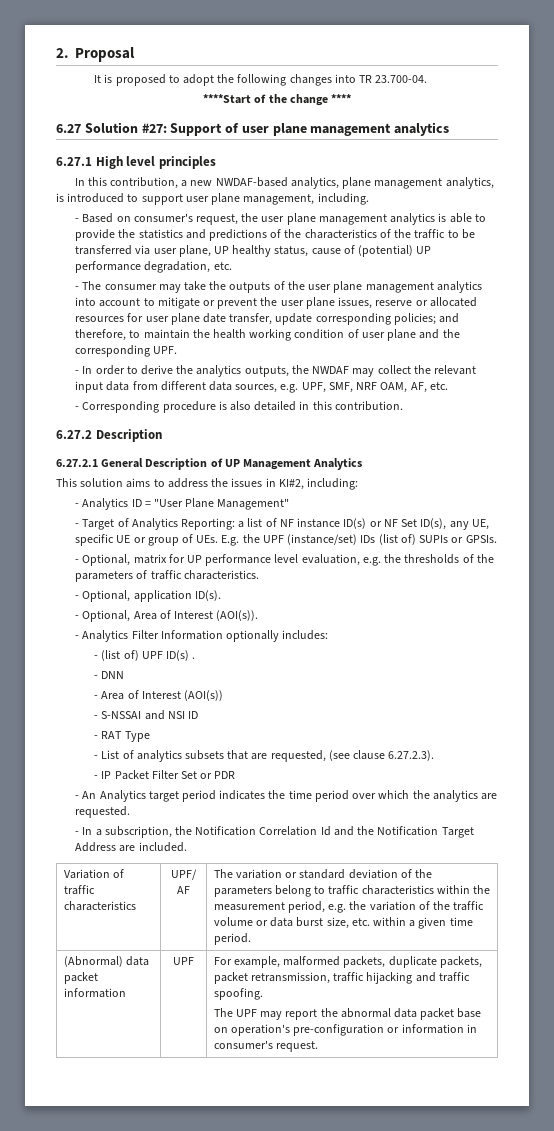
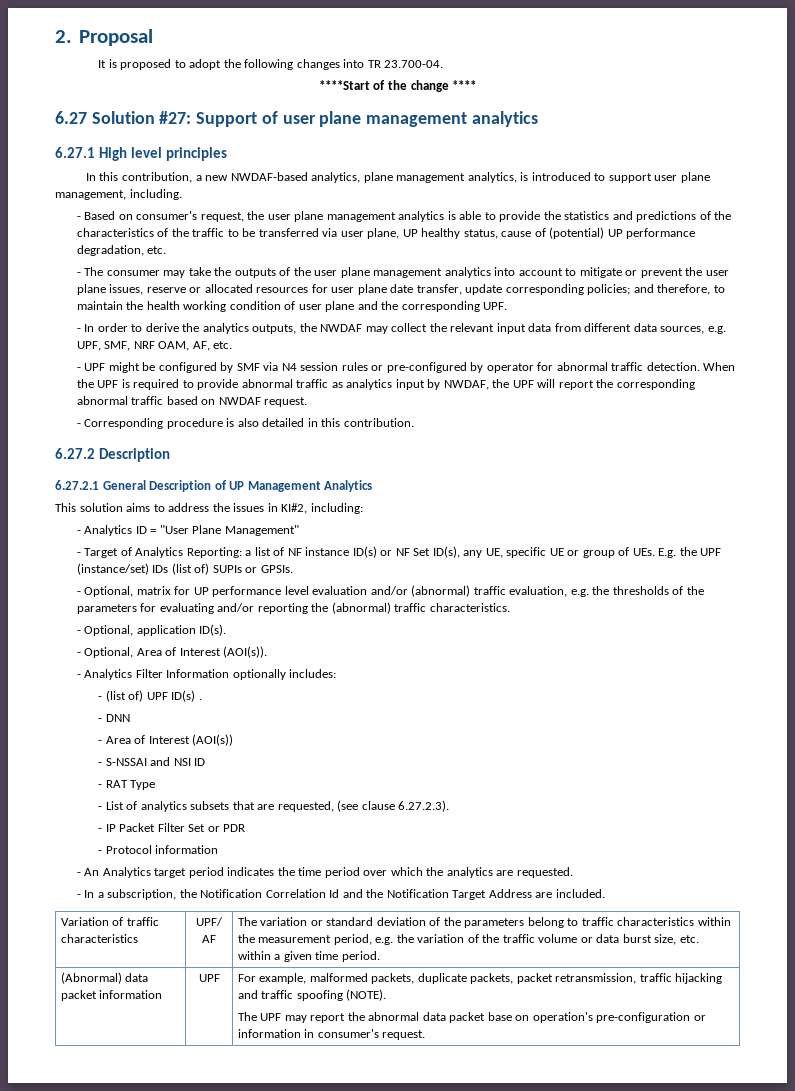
(448, 386) none -> [76,362,736,373] [76,379,695,390] [76,396,308,407] // - UPF might be configured by SMF via N4 session rules or pre-configured by operator for abnormal traffic detection. When the UPF is required to provide abnormal traffic as analytics input by NWDAF, the UPF will report the corresponding abnormal traffic based on NWDAF request.
(299, 558) none -> [312,585,506,597] evaluation and/or (abnormal) traffic
[136,570,148,579] of -> [140,602,391,614] for evaluating and/or reporting the (abnormal)
(236, 775) none -> [98,845,219,854] // - Protocol information
[213,988,263,1000] spoofing. -> [296,989,387,1001] spoofing (NOTE).

